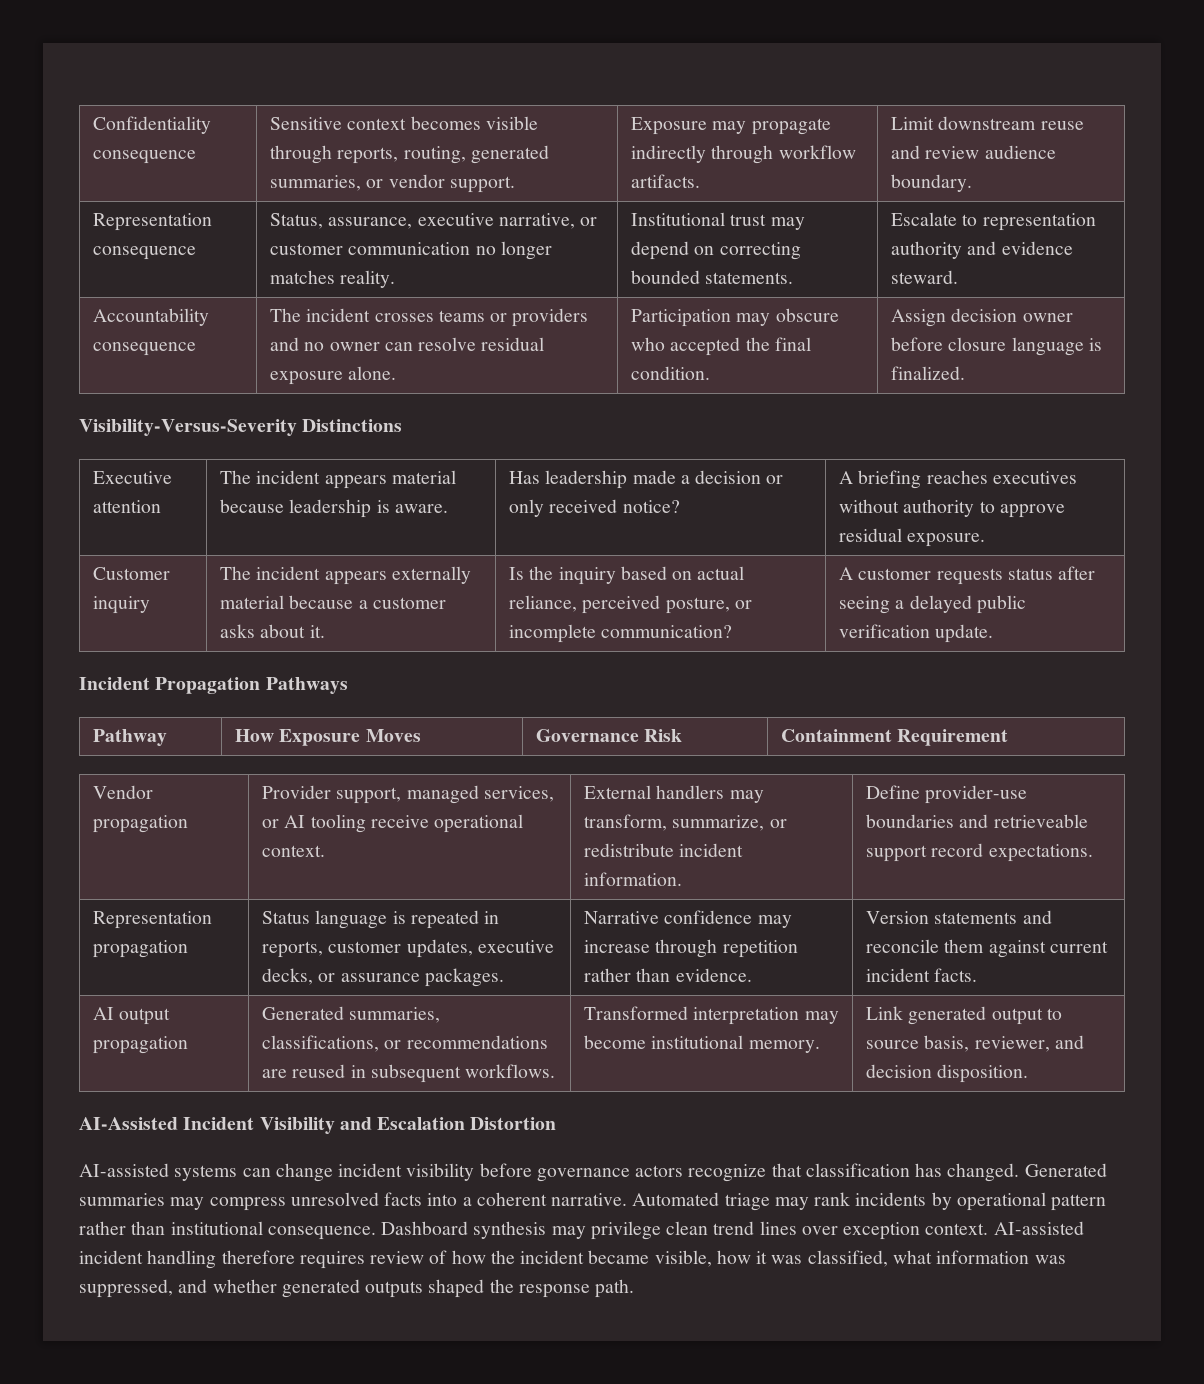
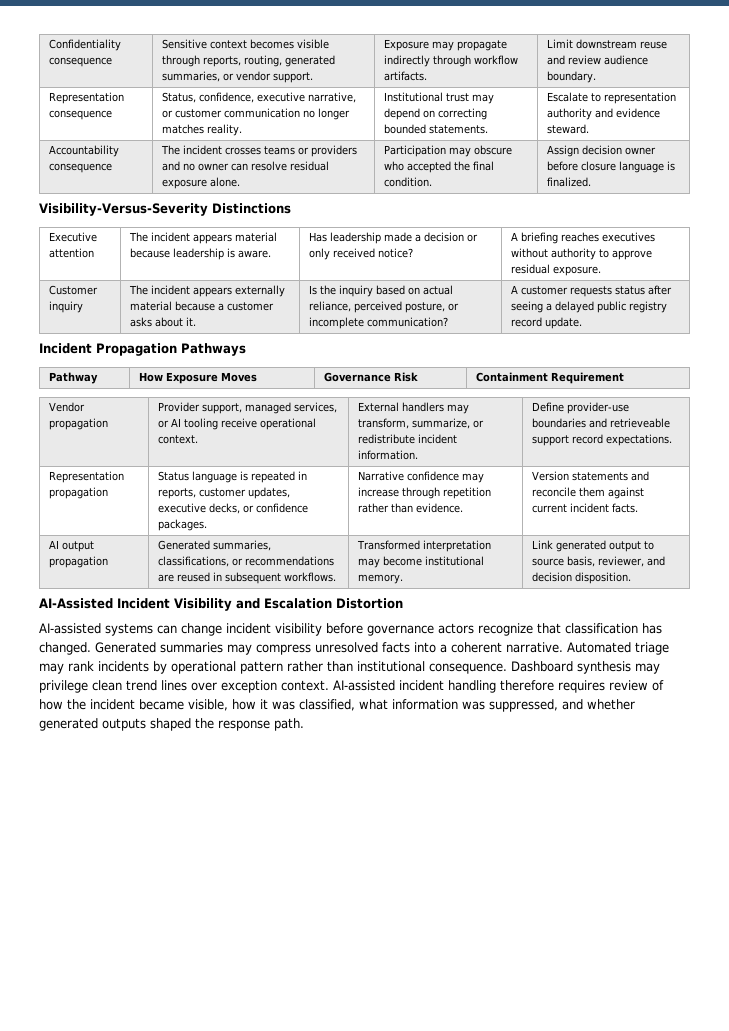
[328,217,413,229] assurance, -> [198,92,254,103] confidence,
[838,624,930,638] verification -> [628,301,667,313] [510,317,542,327] registry record
[340,973,420,982] assurance -> [255,503,308,513] confidence

